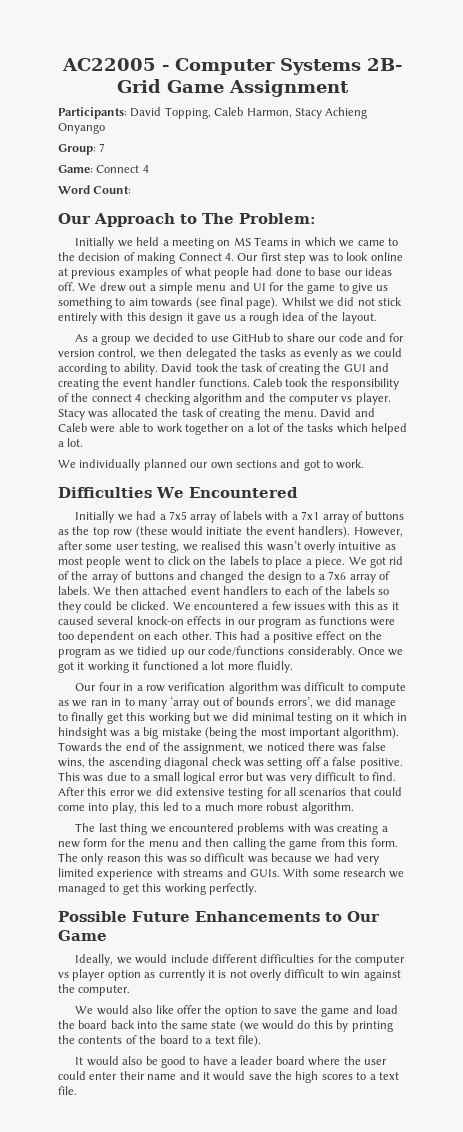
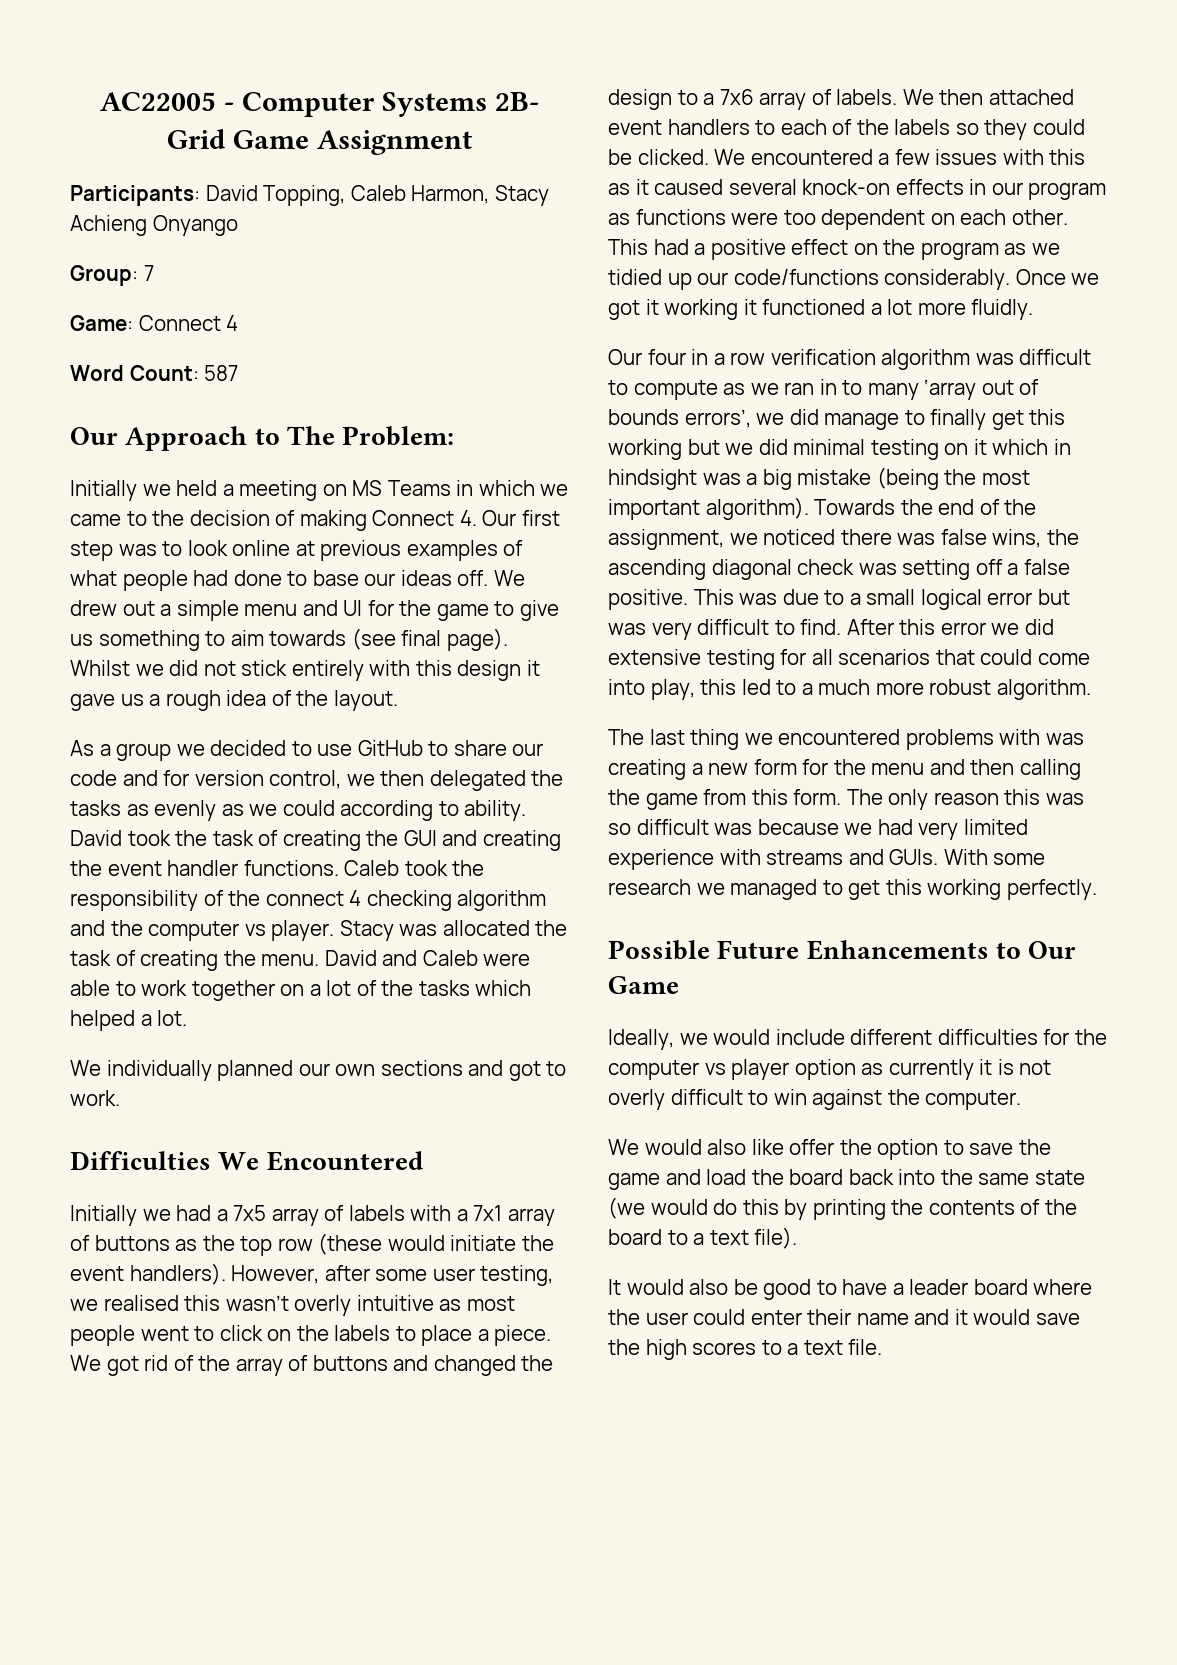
(132, 190) none -> [204,365,239,381] 587

